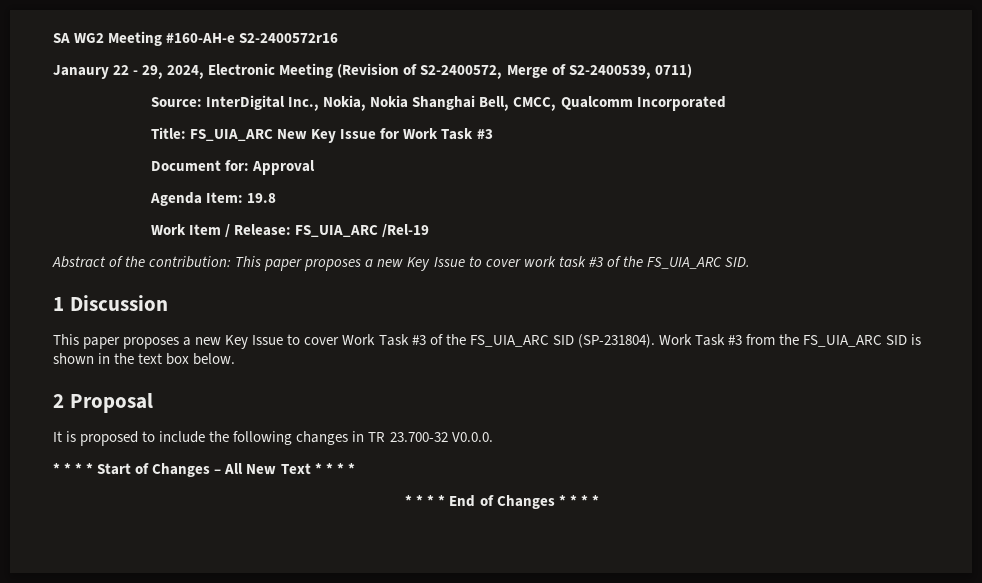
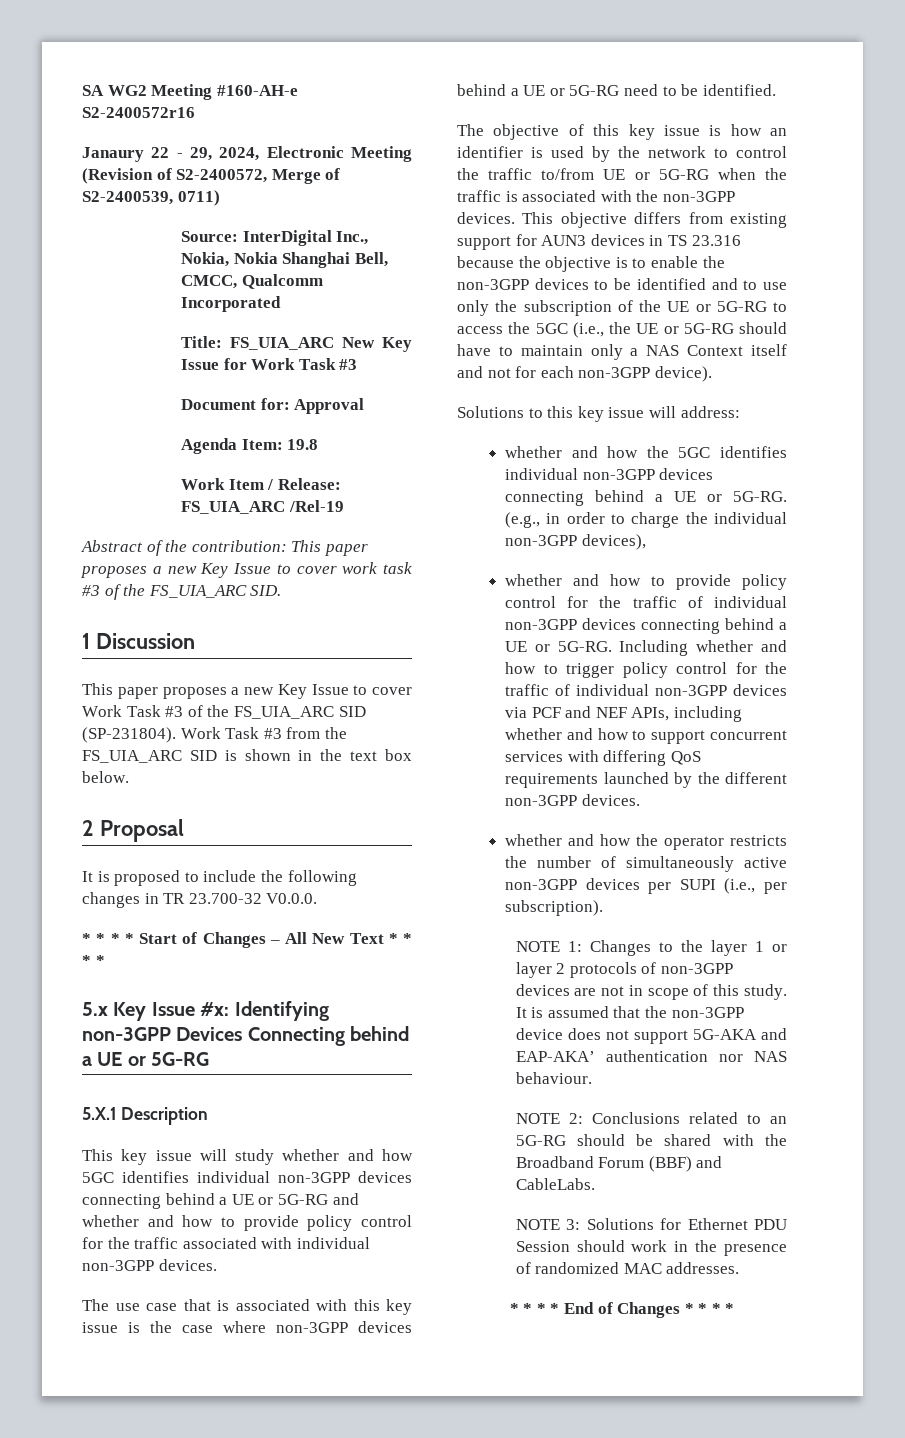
(355, 468) none -> [82,1001,329,1021] [82,1026,410,1046] [82,1052,210,1066] [82,1107,208,1125] [82,1149,413,1165] [82,1171,412,1183] [82,1193,359,1209] [82,1215,412,1231] [82,1237,370,1249] [82,1259,217,1271] [82,1299,412,1315] [82,1321,412,1333] [457,84,776,96] [457,124,787,140] [457,146,787,162] [457,168,787,180] [457,190,735,202] [457,212,787,228] [457,234,741,250] [457,256,725,272] [457,278,787,290] [457,300,787,316] [457,322,787,338] [457,344,787,360] [457,366,712,382] [457,406,740,422] [505,446,787,458] [505,468,714,480] [505,490,787,506] [505,512,787,528] [505,534,646,550] [505,574,787,590] [505,596,787,608] [505,618,787,634] [505,640,787,656] [505,662,787,678] [505,684,787,696] [505,706,742,722] [505,728,787,744] [505,750,701,766] [505,772,787,788] [505,794,640,806] [505,834,787,850] [505,856,787,872] [505,878,787,894] [505,900,604,916] [515,940,787,956] [515,962,733,978] [515,984,787,1000] [515,1006,744,1018] [515,1028,787,1044] [515,1050,787,1062] [515,1072,592,1084] [515,1112,787,1124] [515,1134,787,1146] [515,1156,723,1172] [515,1178,595,1190] [515,1218,787,1230] [515,1240,787,1256] [515,1262,740,1274] // 5.x Key Issue #x: Identifying non-3GPP Devices Connecting behind a UE or 5G-RG // 5.X.1 Description // This key issue will study whether and how 5GC identifies individual non-3GPP devices connecting behind a UE or 5G-RG and whether and how to provide policy control for the traffic associated with individual non-3GPP devices. // The use case that is associated with this key issue is the case where non-3GPP devices behind a UE or 5G-RG need to be identified. // The objective of this key issue is how an identifier is used by the network to control the traffic to/from UE or 5G-RG when the traffic is associated with the non-3GPP devices. This objective differs from existing support for AUN3 devices in TS 23.316 because the objective is to enable the non-3GPP devices to be identified and to use only the subscription of the UE or 5G-RG to access the 5GC (i.e., the UE or 5G-RG should have to maintain only a NAS Context itself and not for each non-3GPP device). // Solutions to this key issue will address: // whether and how the 5GC identifies individual non-3GPP devices connecting behind a UE or 5G-RG. (e.g., in order to charge the individual non-3GPP devices), // whether and how to provide policy control for the traffic of individual non-3GPP devices connecting behind a UE or 5G-RG. Including whether and how to trigger policy control for the traffic of individual non-3GPP devices via PCF and NEF APIs, including whether and how to support concurrent services with differing QoS requirements launched by the different non-3GPP devices. // whether and how the operator restricts the number of simultaneously active non-3GPP devices per SUPI (i.e., per subscription). // NOTE 1: Changes to the layer 1 or layer 2 protocols of non-3GPP devices are not in scope of this study. It is assumed that the non-3GPP device does not support 5G-AKA and EAP-AKA’ authentication nor NAS behaviour. // NOTE 2: Conclusions related to an 5G-RG should be shared with the Broadband Forum (BBF) and CableLabs. // NOTE 3: Solutions for Ethernet PDU Session should work in the presence of randomized MAC addresses.

